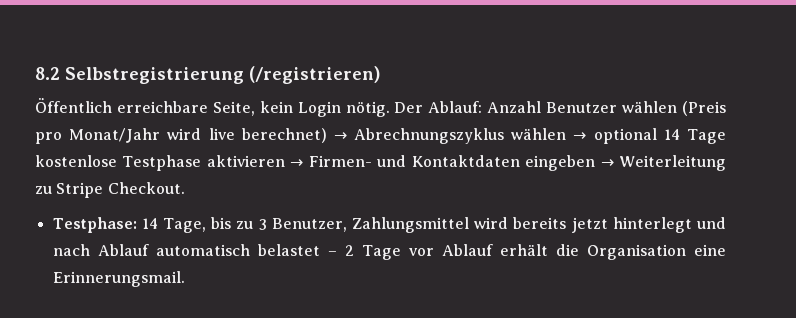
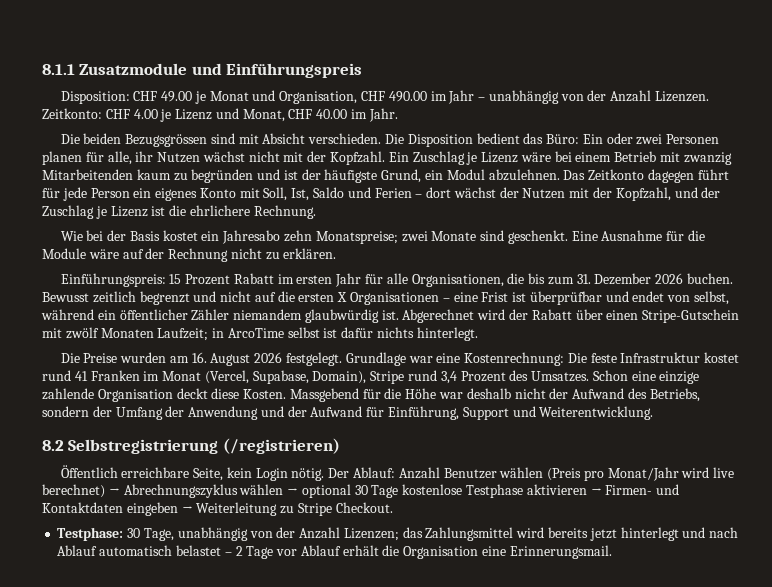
(35, 73) none -> [42,63,363,78] [60,90,709,104] [42,108,398,122] [60,133,720,147] [42,151,732,165] [42,169,729,183] [42,187,721,201] [42,205,316,219] [60,230,705,244] [42,248,337,262] [60,273,733,287] [42,291,730,305] [41,309,740,323] [42,327,478,341] [60,352,740,366] [42,370,700,384] [42,388,700,402] [42,406,654,420] 8.1.1 Zusatzmodule und Einführungspreis // Disposition: CHF 49.00 je Monat und Organisation, CHF 490.00 im Jahr – unabhängig von der Anzahl Lizenzen. Zeitkonto: CHF 4.00 je Lizenz und Monat, CHF 40.00 im Jahr. // Die beiden Bezugsgrössen sind mit Absicht verschieden. Die Disposition bedient das Büro: Ein oder zwei Personen planen für alle, ihr Nutzen wächst nicht mit der Kopfzahl. Ein Zuschlag je Lizenz wäre bei einem Betrieb mit zwanzig Mitarbeitenden kaum zu begründen und ist der häufigste Grund, ein Modul abzulehnen. Das Zeitkonto dagegen führt für jede Person ein eigenes Konto mit Soll, Ist, Saldo und Ferien – dort wächst der Nutzen mit der Kopfzahl, und der Zuschlag je Lizenz ist die ehrlichere Rechnung. // Wie bei der Basis kostet ein Jahresabo zehn Monatspreise; zwei Monate sind geschenkt. Eine Ausnahme für die Module wäre auf der Rechnung nicht zu erklären. // Einführungspreis: 15 Prozent Rabatt im ersten Jahr für alle Organisationen, die bis zum 31. Dezember 2026 buchen. Bewusst zeitlich begrenzt und nicht auf die ersten X Organisationen – eine Frist ist überprüfbar und endet von selbst, während ein öffentlicher Zähler niemandem glaubwürdig ist. Abgerechnet wird der Rabatt über einen Stripe-Gutschein mit zwölf Monaten Laufzeit; in ArcoTime selbst ist dafür nichts hinterlegt. // Die Preise wurden am 16. August 2026 festgelegt. Grundlage war eine Kostenrechnung: Die feste Infrastruktur kostet rund 41 Franken im Monat (Vercel, Supabase, Domain), Stripe rund 3,4 Prozent des Umsatzes. Schon eine einzige zahlende Organisation deckt diese Kosten. Massgebend für die Höhe war deshalb nicht der Aufwand des Betriebs, sondern der Umfang der Anwendung und der Aufwand für Einführung, Support und Weiterentwicklung. //
[663,129,680,140] 14 -> [354,485,368,495] 30
[141,217,347,233] 14 Tage, bis zu 3 Benutzer, -> [127,527,423,541] 30 Tage, unabhängig von der Anzahl Lizenzen; das

